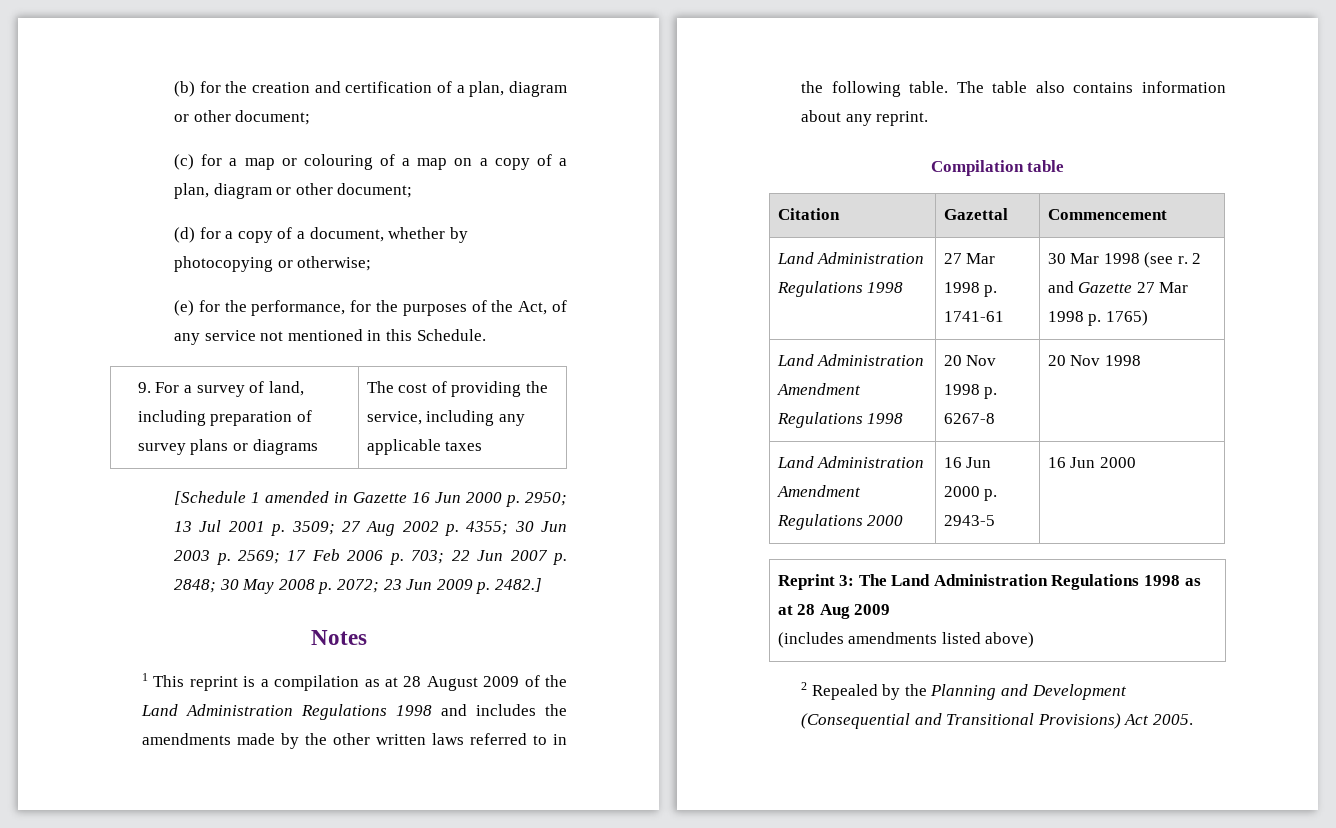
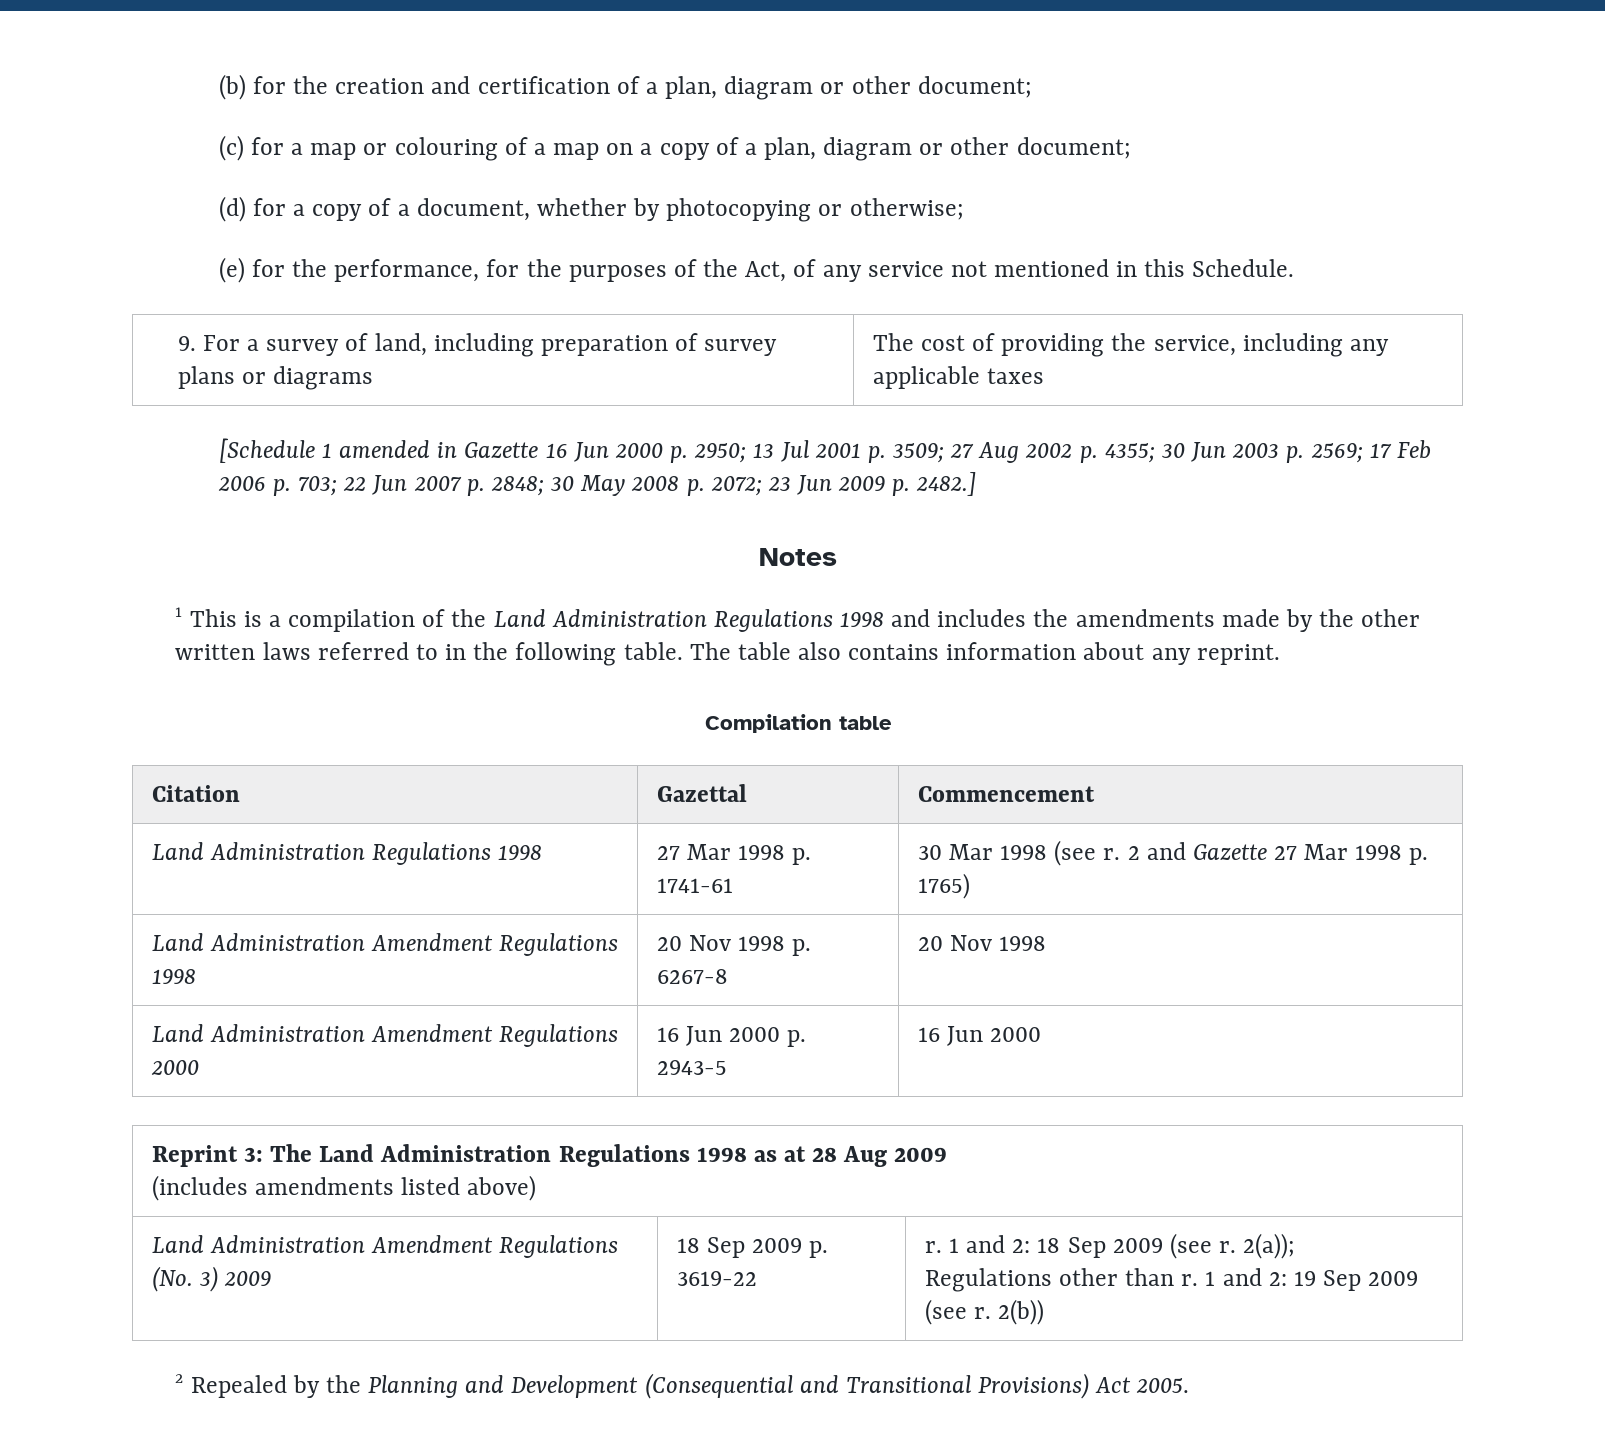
[189,676,238,691] reprint -> (237, 618) none
[364,676,520,691] as at 28 August 2009 -> (416, 620) none
(1035, 640) none -> [151,1235,619,1258] [151,1266,272,1292] [676,1237,829,1258] [676,1271,757,1286] [924,1233,1296,1259] [924,1268,1419,1292] [924,1299,1045,1325] // Land Administration Amendment Regulations (No. 3) 2009 | 18 Sep 2009 p. 3619-22 | r. 1 and 2: 18 Sep 2009 (see r. 2(a)); // Regulations other than r. 1 and 2: 19 Sep 2009 (see r. 2(b))

